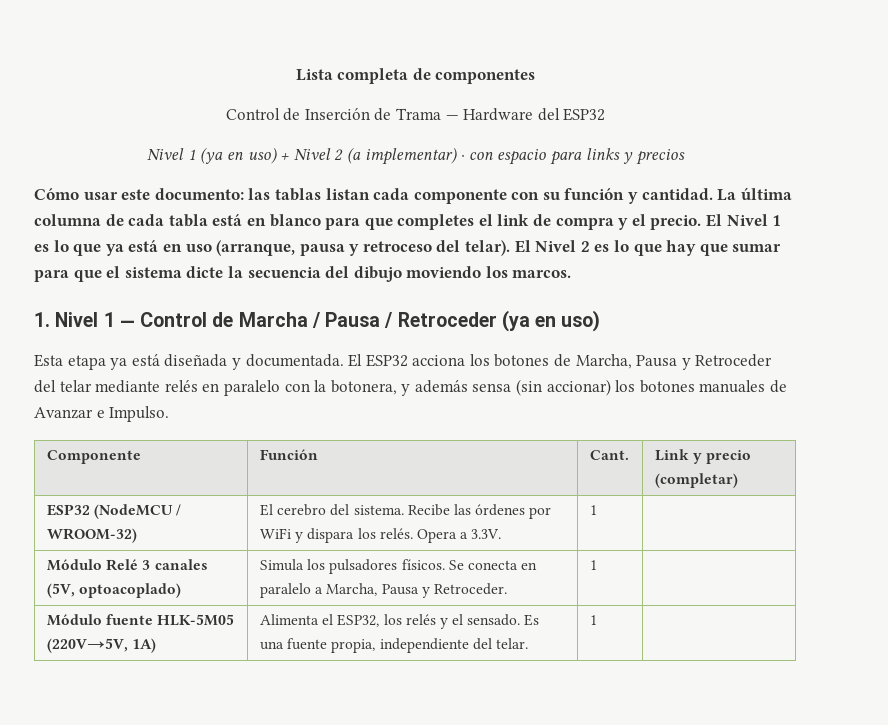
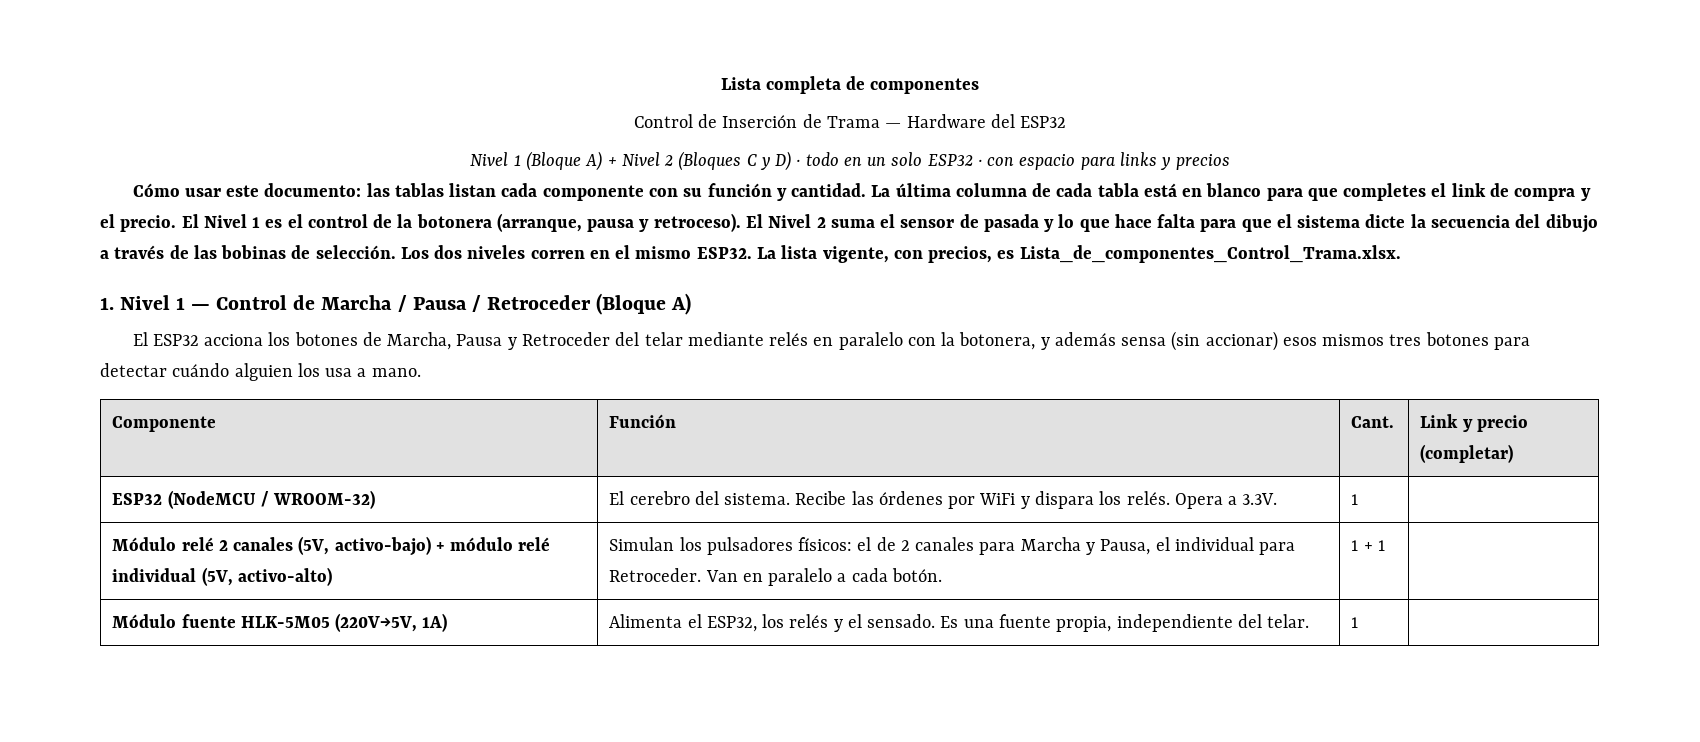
[200,147,457,165] (ya en uso) + Nivel 2 (a implementar) -> [525,151,973,171] (Bloque A) + Nivel 2 (Bloques C y D) · todo en un solo ESP32
[53,240,782,256] lo que ya está en uso (arranque, pausa y retroceso del telar). El Nivel 2 es lo que hay que sumar -> [287,213,1196,232] el control de la botonera (arranque, pausa y retroceso). El Nivel 2 suma el sensor de pasada y lo que hace falta
[406,266,572,278] moviendo los marcos. -> [100,245,1401,263] a través de las bobinas de selección. Los dos niveles corren en el mismo ESP32. La lista vigente, con precios, es Lista_de_componentes_Control_Trama.xlsx.
[501,310,601,332] [34,354,344,370] (ya en uso) // Esta etapa ya está diseñada y documentada. -> [595,293,691,315] (Bloque A) //
[615,380,788,393] [34,406,170,422] los botones manuales de Avanzar e Impulso. -> [1282,332,1531,350] [100,363,421,381] esos mismos tres botones para detectar cuándo alguien los usa a mano.
[106,559,208,571] [46,583,182,598] [259,559,538,574] [259,583,507,598] [589,560,597,570] Relé 3 canales (5V, optoacoplado) | Simula los pulsadores físicos. Se conecta en paralelo a Marcha, Pausa y Retroceder. | 1 -> [181,536,551,556] [112,567,332,586] [609,537,1296,555] [609,568,942,586] [1351,540,1385,551] relé 2 canales (5V, activo-bajo) + módulo relé individual (5V, activo-alto) | Simulan los pulsadores físicos: el de 2 canales para Marcha y Pausa, el individual para Retroceder. Van en paralelo a cada botón. | 1 + 1

